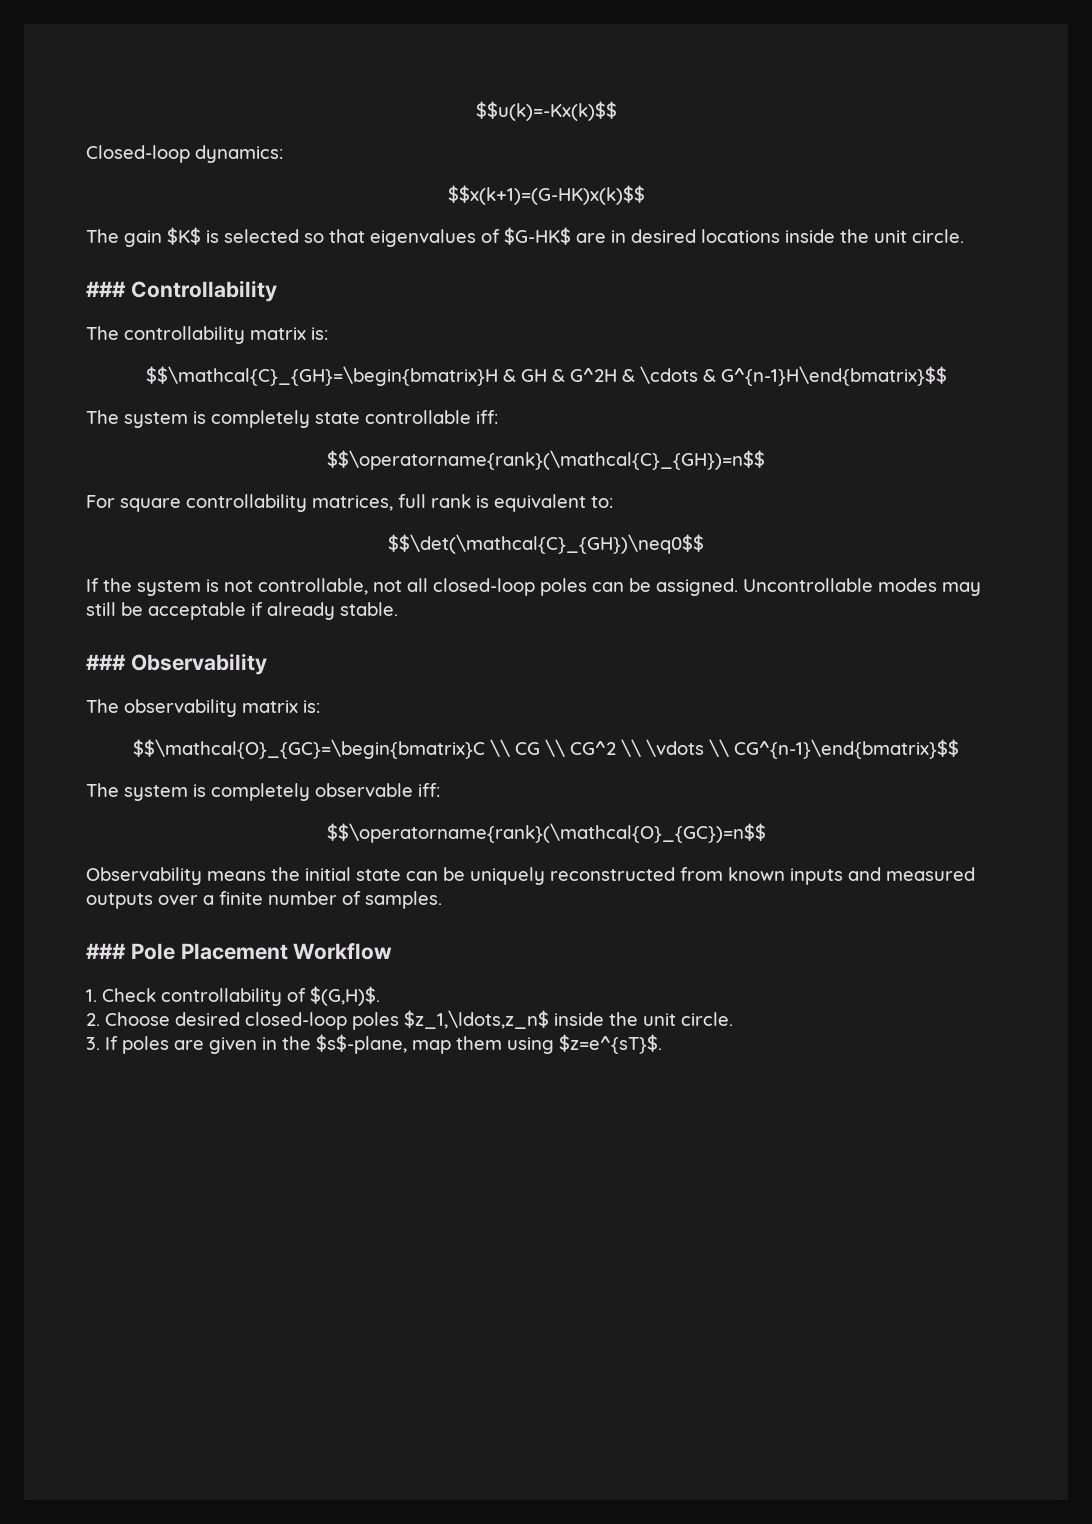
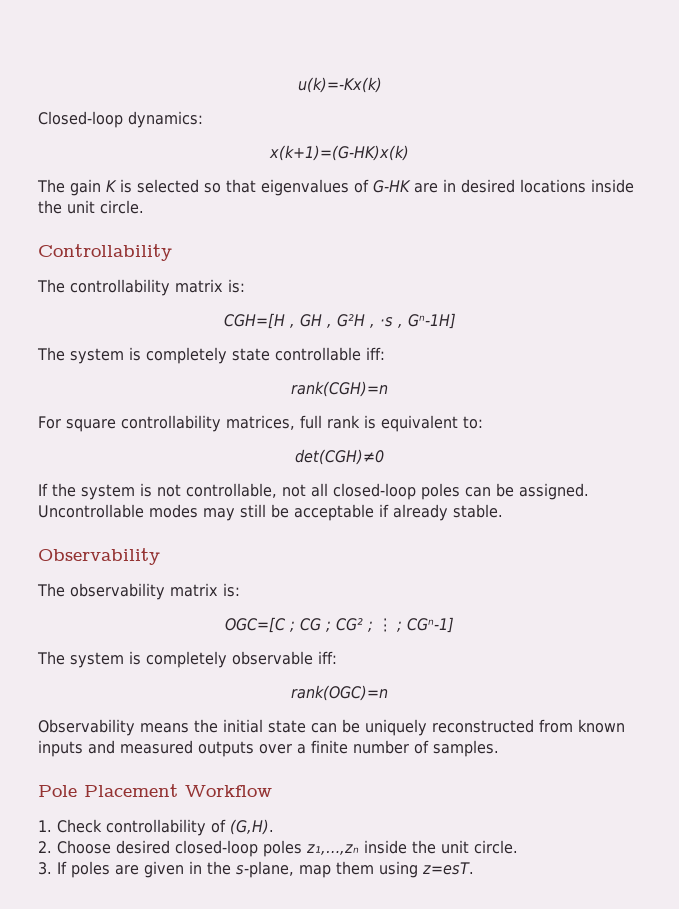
[475,101,617,121] $$u(k)=-Kx(k)$$ -> [297,77,382,93] u(k)=-Kx(k)
[447,185,645,205] $$x(k+1)=(G-HK)x(k)$$ -> [269,145,409,161] x(k+1)=(G-HK)x(k)
[167,227,201,245] $K$ -> [106,180,117,192] K
[504,227,571,245] $G-HK$ -> [373,180,411,193] G-HK
[86,281,126,297] ### -> (144, 207) none
[145,366,947,386] $$\mathcal{C}_{GH}=\begin{bmatrix}H & GH & G^2H & \cdots & G^{n-1}H\end{bmatrix}$$ -> [223,313,456,329] CGH=[H , GH , G²H , ·s , Gⁿ-1H]
[327,450,765,470] $$\operatorname{rank}(\mathcal{C}_{GH})=n$$ -> [291,381,388,397] rank(CGH)=n
[388,534,704,554] $$\det(\mathcal{C}_{GH})\neq0$$ -> [295,449,384,465] det(CGH)≠0
[86,654,126,670] ### -> (503, 511) none
[133,739,959,759] $$\mathcal{O}_{GC}=\begin{bmatrix}C \\ CG \\ CG^2 \\ \vdots \\ CG^{n-1}\end{bmatrix}$$ -> [225,617,454,633] OGC=[C ; CG ; CG² ; ⋮ ; CGⁿ-1]
[326,823,766,843] $$\operatorname{rank}(\mathcal{O}_{GC})=n$$ -> [291,685,388,701] rank(OGC)=n
[86,943,126,959] ### -> (499, 748) none
[310,986,380,1006] $(G,H)$. -> [230,819,274,835] (G,H).
[404,1010,549,1029] $z_1,\ldots,z_n$ -> [306,844,359,855] z₁,…,zₙ
[316,1034,407,1054] $s$-plane, -> [236,861,294,878] s-plane,
[559,1034,662,1054] $z=e^{sT}$. -> [422,862,474,875] z=esT.

